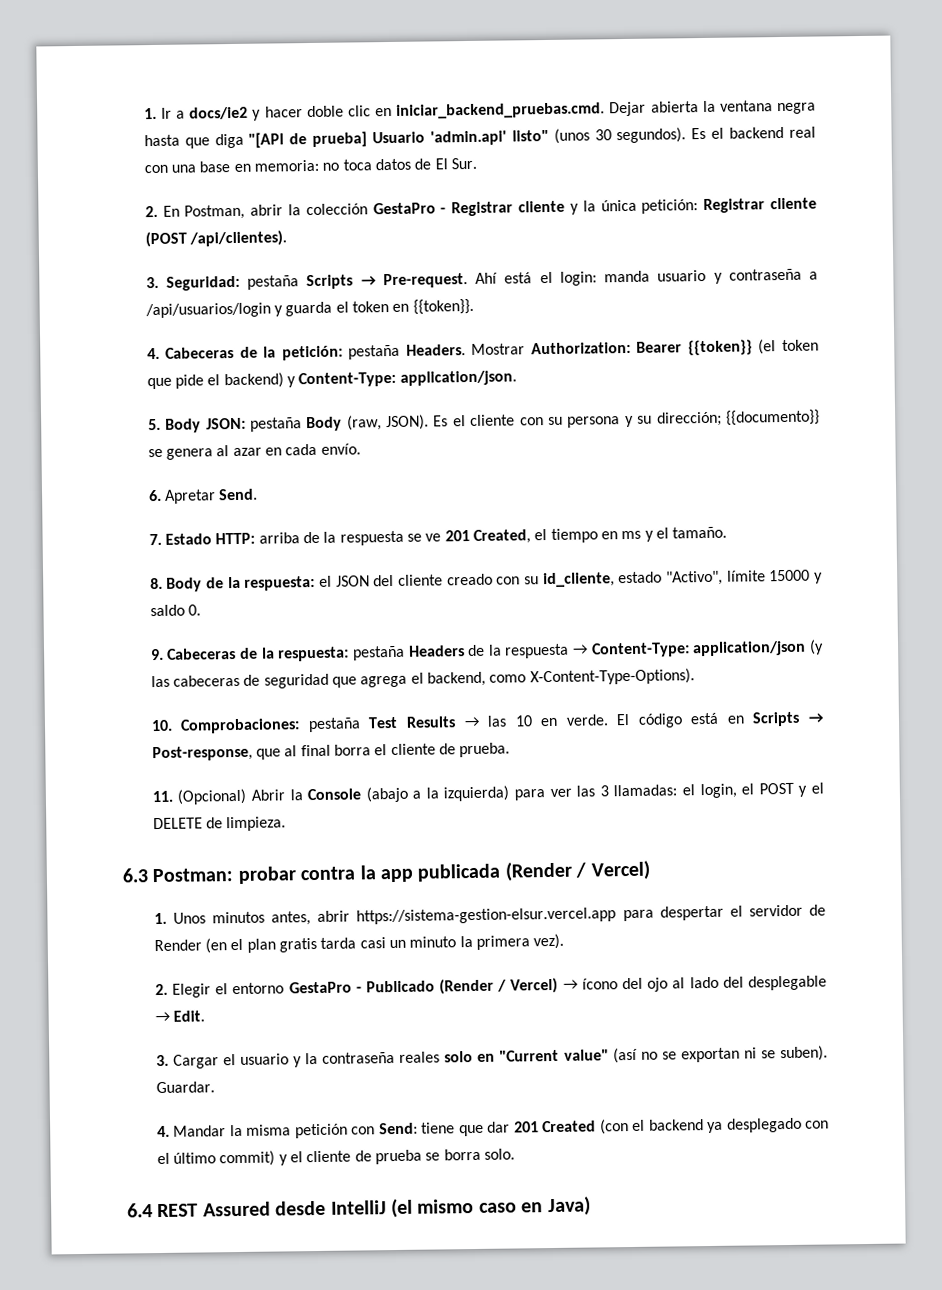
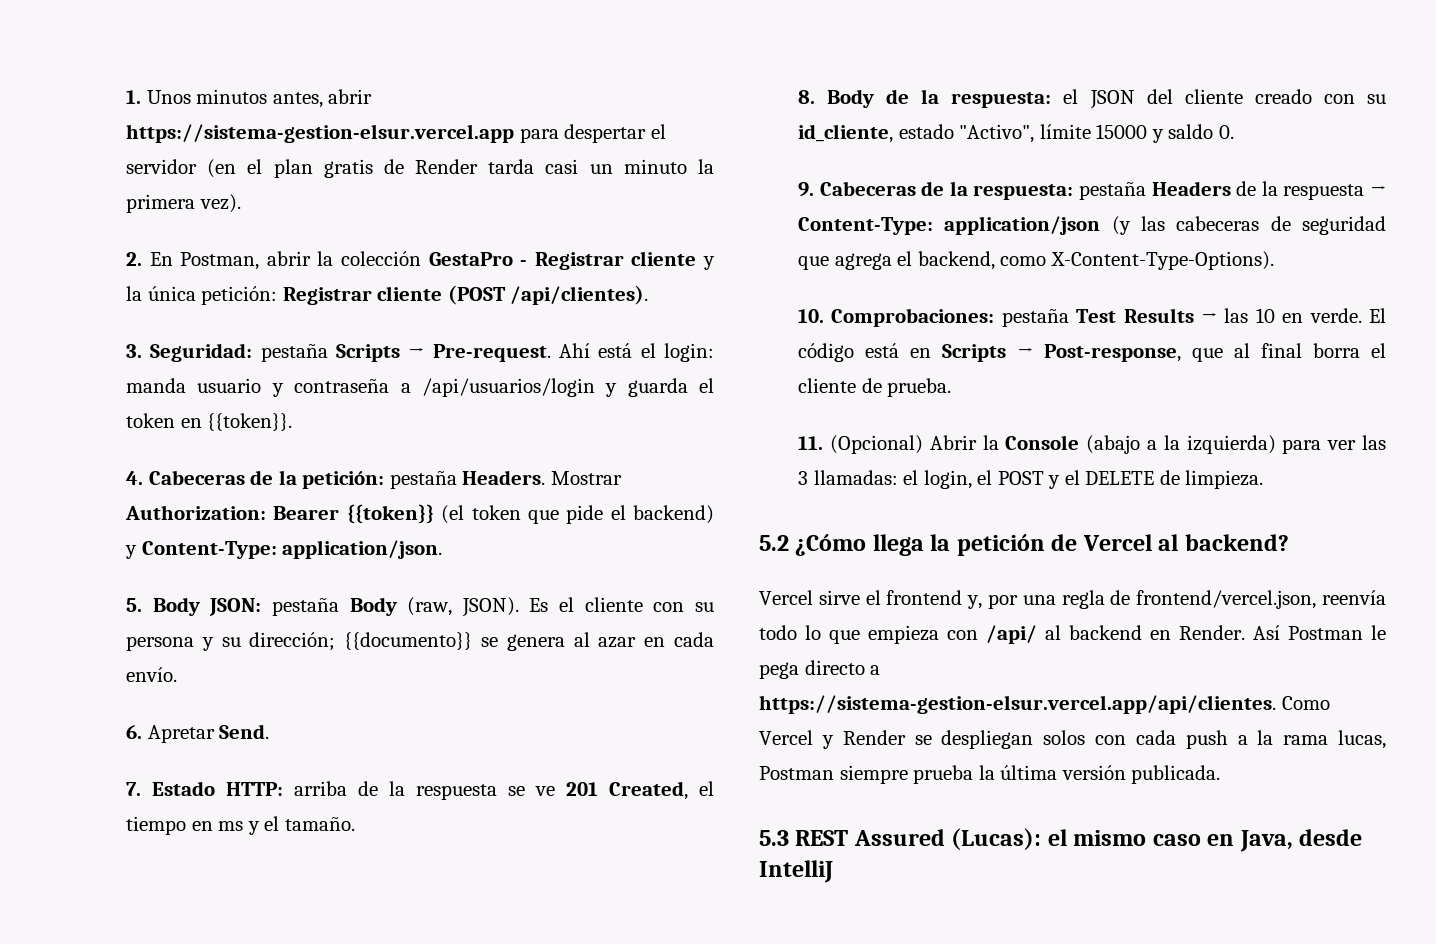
[143,100,816,121] [143,126,816,149] [143,157,477,174] 1. Ir a docs/ie2 y hacer doble clic en iniciar_backend_pruebas.cmd. Dejar abierta la ventana negra hasta que diga "[API de prueba] Usuario 'admin.api' listo" (unos 30 segundos). Es el backend real con una base en memoria: no toca datos de El Sur. -> [126,89,373,108] [126,124,666,143] [126,159,714,178] [126,194,241,213] 1. Unos minutos antes, abrir https://sistema-gestion-elsur.vercel.app para despertar el servidor (en el plan gratis de Render tarda casi un minuto la primera vez).
[122,860,651,884] [153,904,826,926] [153,933,565,954] [154,975,827,998] [154,1010,206,1023] [155,1045,829,1069] [155,1081,215,1094] [156,1117,829,1139] [156,1148,515,1167] [127,1196,591,1219] 6.3 Postman: probar contra la app publicada (Render / Vercel) // 1. Unos minutos antes, abrir https://sistema-gestion-elsur.vercel.app para despertar el servidor de Render (en el plan gratis tarda casi un minuto la primera vez). // 2. Elegir el entorno GestaPro - Publicado (Render / Vercel) → ícono del ojo al lado del desplegable → Edit. // 3. Cargar el usuario y la contraseña reales solo en "Current value" (así no se exportan ni se suben). Guardar. // 4. Mandar la misma petición con Send: tiene que dar 201 Created (con el backend ya desplegado con el último commit) y el cliente de prueba se borra solo. // 6.4 REST Assured desde IntelliJ (el mismo caso en Java) -> [759,534,1289,556] [759,590,1386,609] [759,625,1386,644] [759,660,881,679] [759,695,1330,714] [759,730,1386,749] [759,765,1221,784] [759,828,1363,852] [759,860,833,883] 5.2 ¿Cómo llega la petición de Vercel al backend? // Vercel sirve el frontend y, por una regla de frontend/vercel.json, reenvía todo lo que empieza con /api/ al backend en Render. Así Postman le pega directo a https://sistema-gestion-elsur.vercel.app/api/clientes. Como Vercel y Render se despliegan solos con cada push a la rama lucas, Postman siempre prueba la última versión publicada. // 5.3 REST Assured (Lucas): el mismo caso en Java, desde IntelliJ

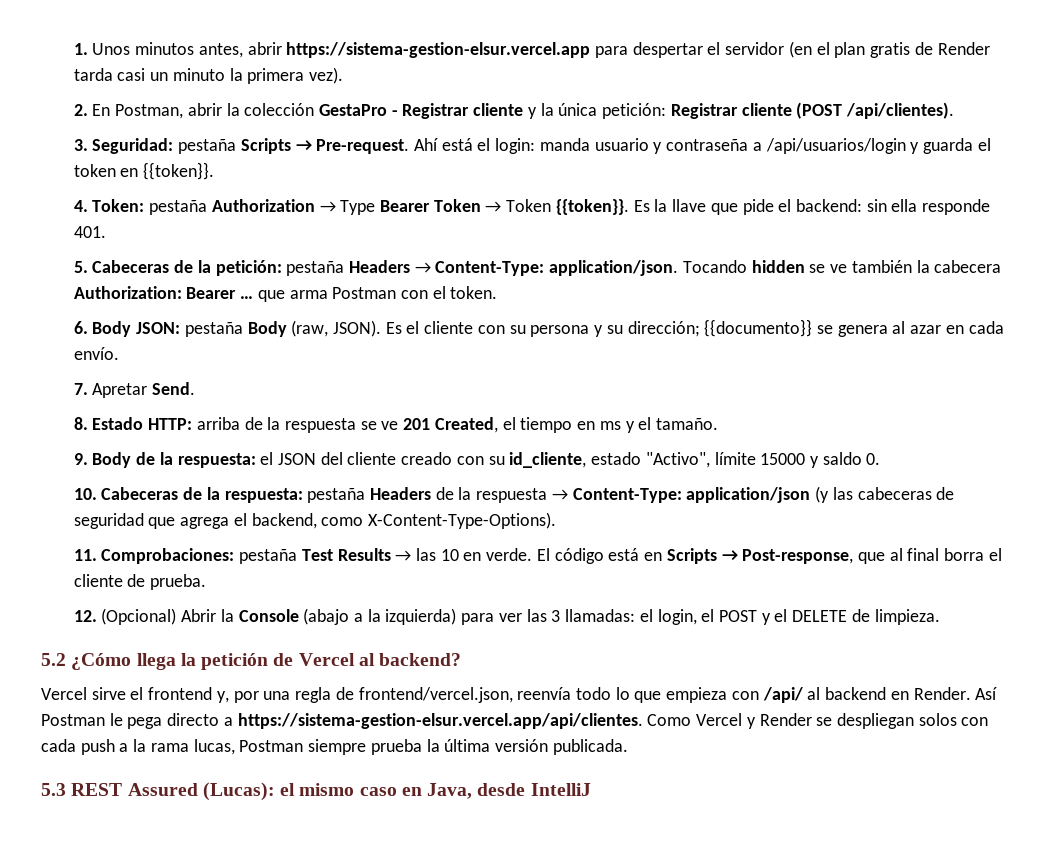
(144, 478) none -> [92,199,991,215] [73,226,106,238] [73,261,88,273] Token: pestaña Authorization → Type Bearer Token → Token {{token}}. Es la llave que pide el backend: sin ella responde 401. // 5.
[462,470,622,485] [125,504,714,524] [125,540,443,559] [126,598,143,612] Headers. Mostrar Authorization: Bearer {{token}} (el token que pide el backend) y Content-Type: application/json. // 5. -> [349,260,1002,276] [73,286,498,302] [73,321,88,334] Headers → Content-Type: application/json. Tocando hidden se ve también la cabecera Authorization: Bearer … que arma Postman con el token. // 6.
[126,725,143,739] 6. -> [73,383,88,395] 7.
[126,782,142,796] 7. -> [73,417,88,430] 8.
[798,90,816,104] 8. -> [73,453,88,465] 9.
[798,182,815,197] 9. -> [73,488,97,500] 10.
[798,309,825,323] 10. -> [73,549,97,561] 11.
[798,436,824,450] 11. -> [73,610,97,622] 12.

